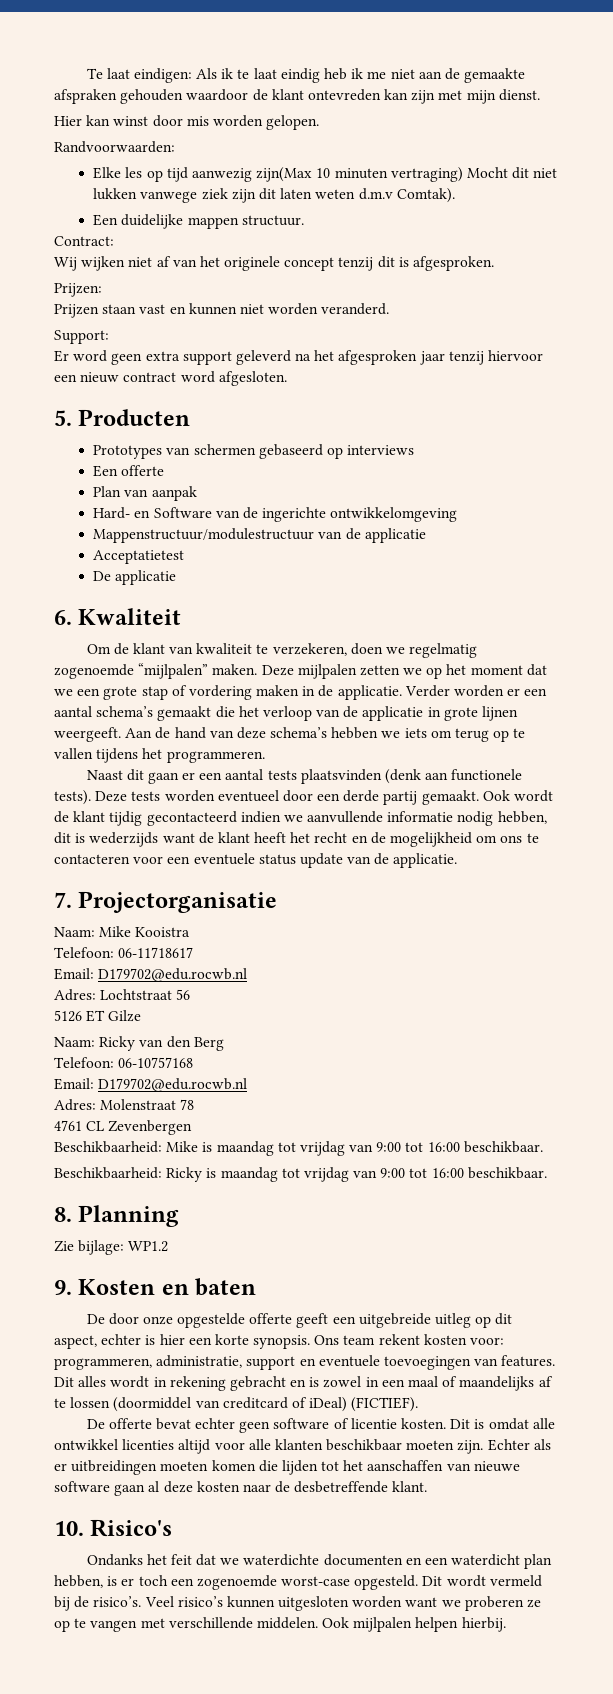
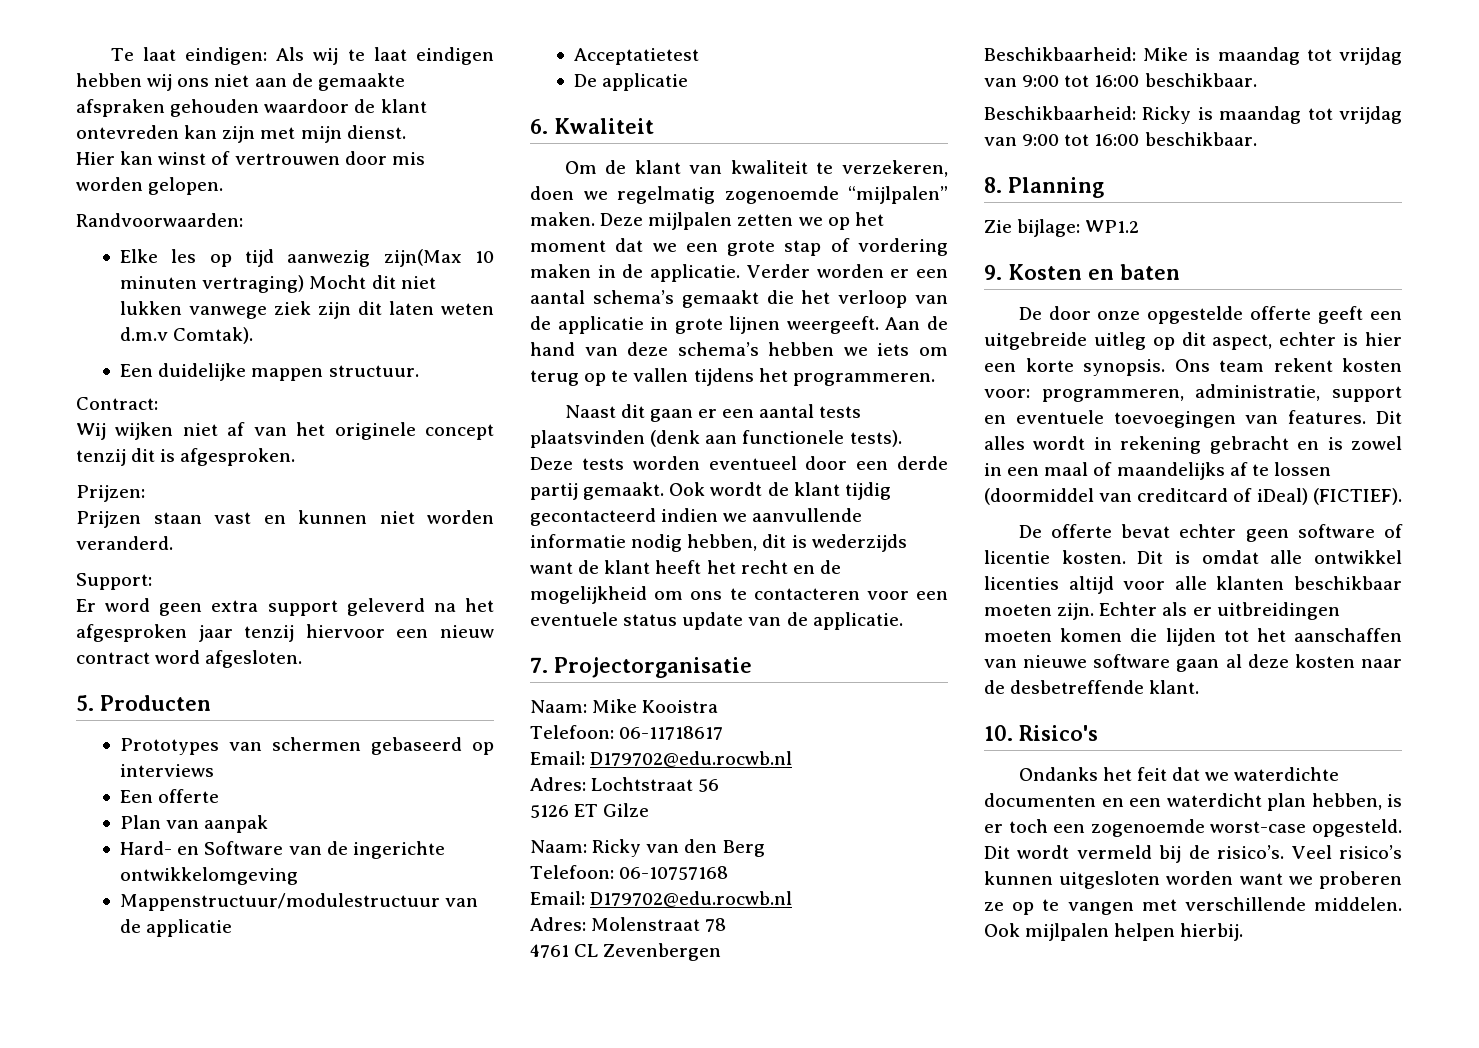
[221,68,234,79] ik -> [313,48,339,65] wij
[280,68,387,83] eindig heb ik me -> [416,47,494,65] [76,73,210,91] eindigen hebben wij ons
(149, 121) none -> [211,151,340,165] of vertrouwen

